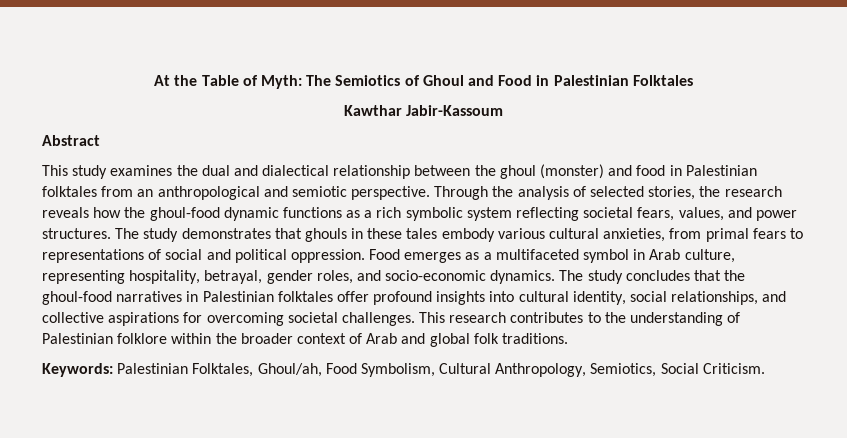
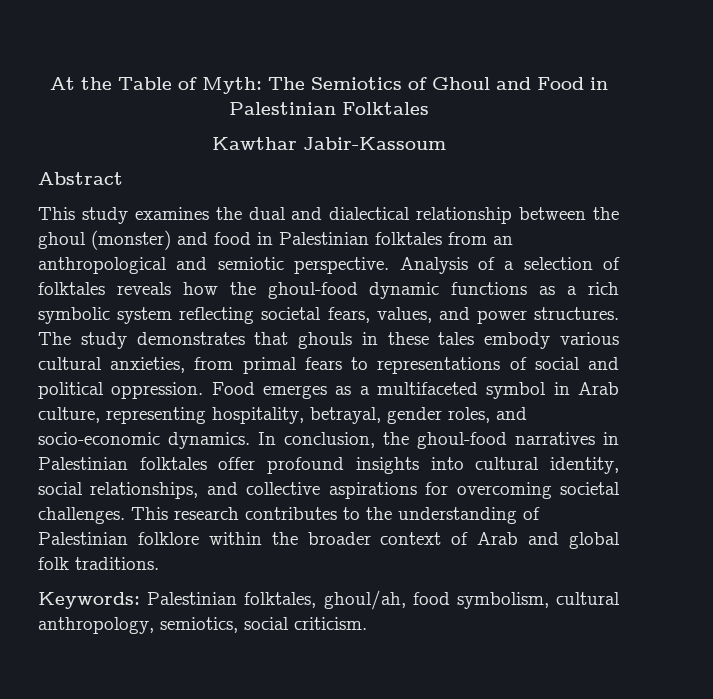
[434,186,782,200] Through the analysis of selected stories, the research -> [399,257,620,274] [38,282,105,295] Analysis of a selection of folktales
[559,270,722,284] The study concludes that -> [258,432,375,448] In conclusion,
[192,363,765,377] Folktales, Ghoul/ah, Food Symbolism, Cultural Anthropology, Semiotics, Social Criticism. -> [244,590,621,610] [38,617,367,634] folktales, ghoul/ah, food symbolism, cultural anthropology, semiotics, social criticism.

